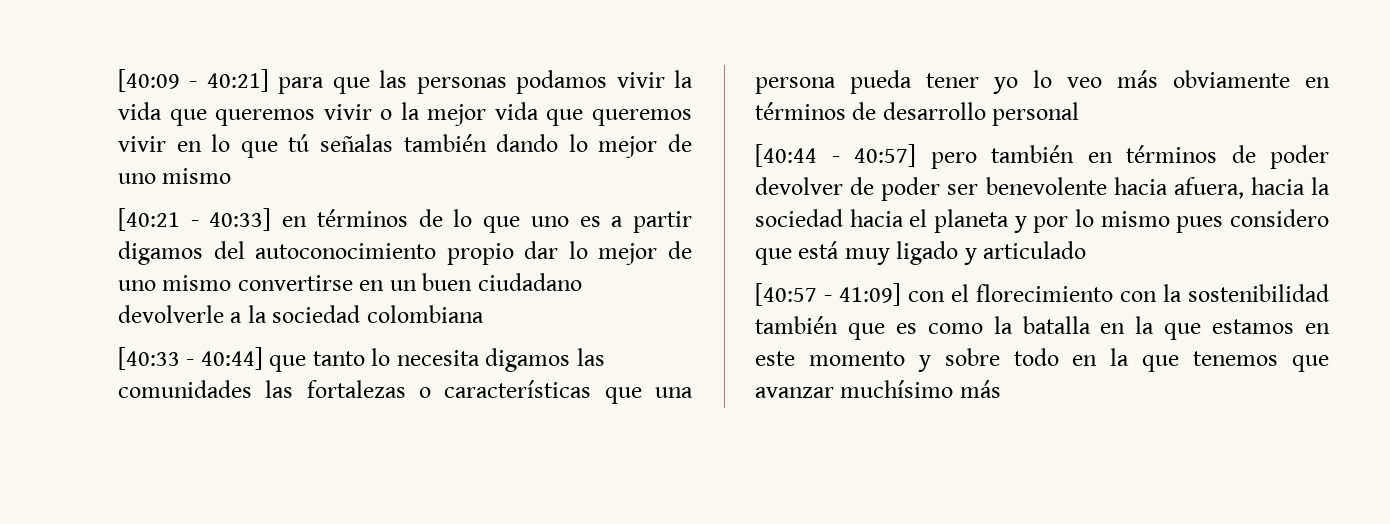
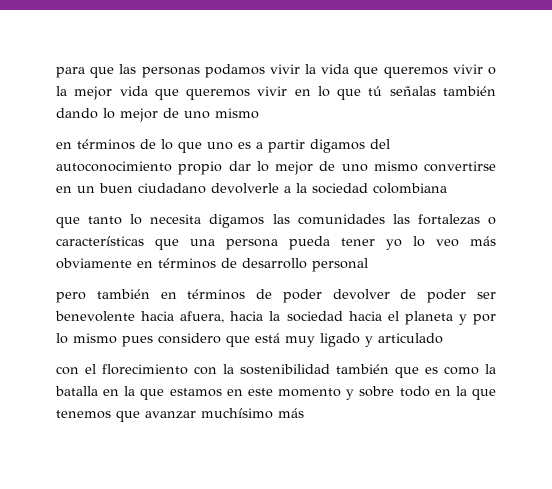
[118,69,269,92] [40:09 - 40:21] -> (56, 72) none
[118,208,272,231] [40:21 - 40:33] -> (259, 113) none
[118,347,263,370] [40:33 - 40:44] -> (447, 188) none
[755,144,916,167] [40:44 - 40:57] -> (368, 265) none
[755,283,901,306] [40:57 - 41:09] -> (443, 338) none

